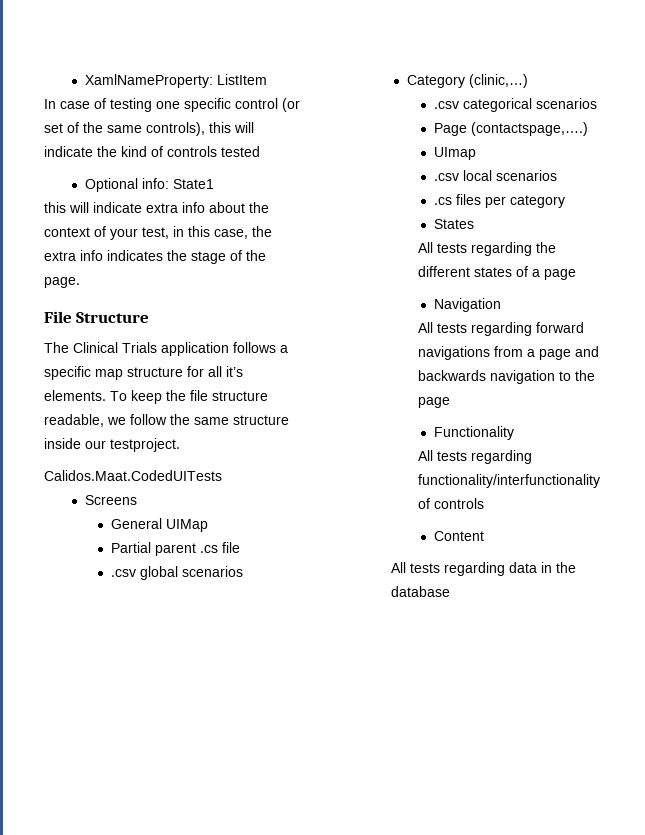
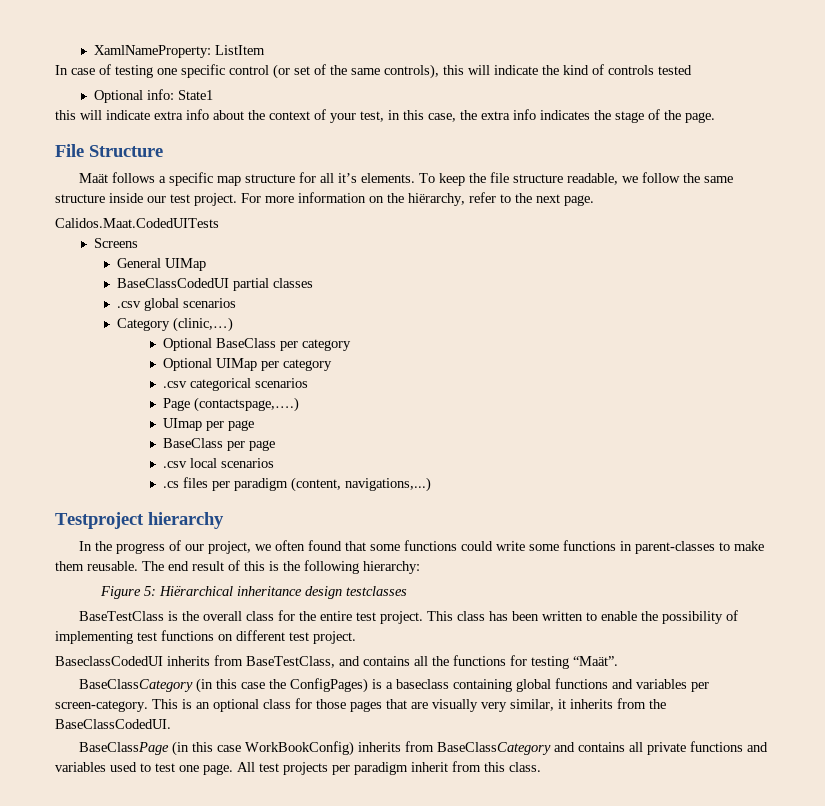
[44,342,229,356] The Clinical Trials application -> [78,173,108,183] Maät
[110,438,180,452] testproject. -> [170,192,594,206] test project. For more information on the hiërarchy, refer to the next page.
[110,542,240,556] Partial parent .cs file -> [116,278,313,291] BaseClassCodedUI partial classes
(528, 81) none -> [163,338,352,351] [163,358,333,371] // Optional BaseClass per category // Optional UIMap per category
(476, 153) none -> [206,420,255,431] [163,438,276,451] per page // BaseClass per page
[509,195,565,208] [433,219,474,229] [418,242,557,256] [418,266,577,280] [433,298,501,312] [418,322,585,336] [418,346,600,360] [418,370,596,384] [418,397,451,408] [433,426,514,440] [418,450,533,464] [418,474,601,488] [418,498,485,509] [433,531,484,541] [391,562,577,576] [391,586,451,597] category // States // All tests regarding the different states of a page // Navigation // All tests regarding forward navigations from a page and backwards navigation to the page // Functionality // All tests regarding functionality/interfunctionality of controls // Content // All tests regarding data in the database -> [234,477,432,492] [55,512,224,529] [78,540,764,554] [55,560,420,574] [100,586,408,599] [78,610,738,624] [55,630,356,644] [55,655,618,669] [78,678,709,693] [55,698,666,712] [55,719,171,729] [78,741,768,756] [55,761,541,775] paradigm (content, navigations,...) // Testproject hierarchy // In the progress of our project, we often found that some functions could write some functions in parent-classes to make them reusable. The end result of this is the following hierarchy: // Figure 5: Hiërarchical inheritance design testclasses // BaseTestClass is the overall class for the entire test project. This class has been written to enable the possibility of implementing test functions on different test project. // BaseclassCodedUI inherits from BaseTestClass, and contains all the functions for testing “Maät”. // BaseClassCategory (in this case the ConfigPages) is a baseclass containing global functions and variables per screen-category. This is an optional class for those pages that are visually very similar, it inherits from the BaseClassCodedUI. // BaseClassPage (in this case WorkBookConfig) inherits from BaseClassCategory and contains all private functions and variables used to test one page. All test projects per paradigm inherit from this class.

